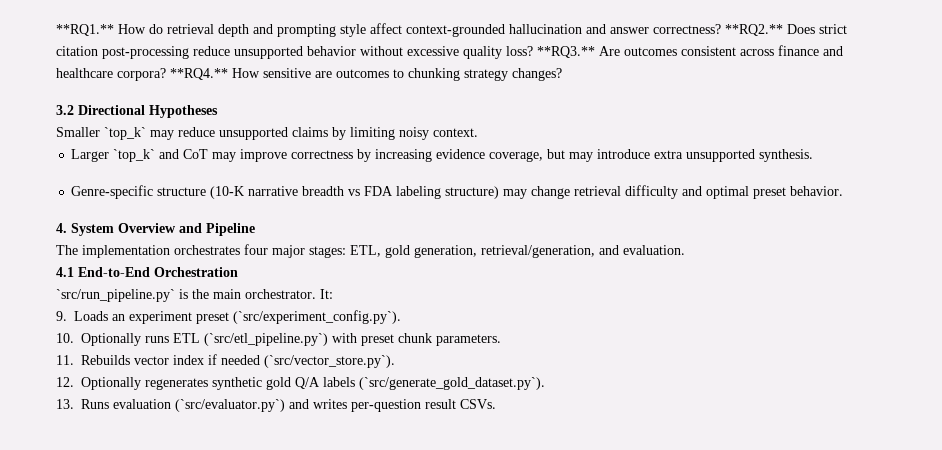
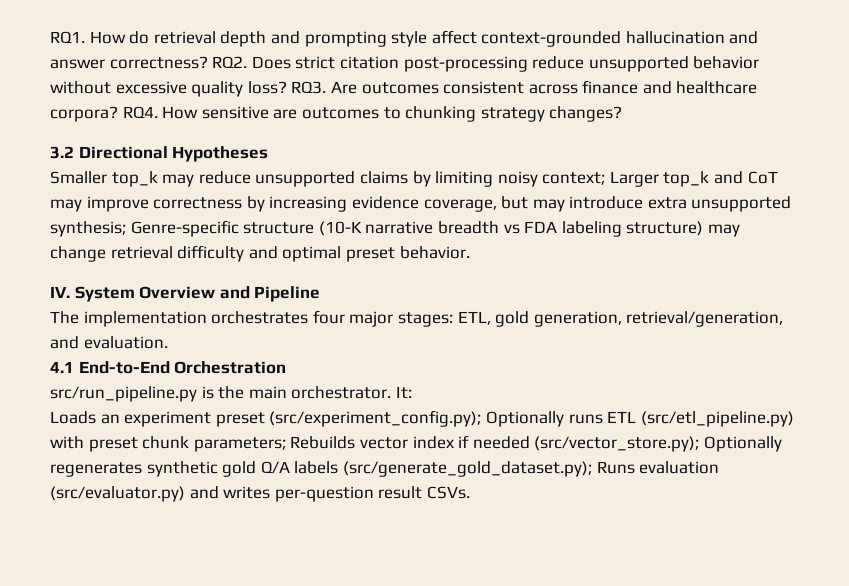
[56,24,114,36] **RQ1.** -> [50,31,85,43] RQ1.
[725,24,783,36] **RQ2.** -> [212,56,248,68] RQ2.
[537,46,595,58] **RQ3.** -> [291,81,327,94] RQ3.
[170,68,228,80] **RQ4.** -> [122,106,158,118] RQ4.
[104,127,146,140] `top_k` -> [111,171,158,187] top_k
[433,128,478,137] [71,149,156,162] context. // Larger `top_k` -> [542,171,710,187] context; Larger top_k
[759,149,814,162] synthesis. // -> [50,221,126,237] synthesis;
[56,223,67,233] 4. -> [50,286,70,298] IV.
[56,289,175,302] `src/run_pipeline.py` -> [50,386,197,402] src/run_pipeline.py
[56,311,67,321] 9. -> (412, 392) none
[233,310,401,324] [56,333,74,343] (`src/experiment_config.py`). // 10. -> [269,410,482,427] (src/experiment_config.py);
[204,333,328,346] (`src/etl_pipeline.py`) -> [640,411,794,427] (src/etl_pipeline.py)
[436,334,501,346] [56,355,74,365] parameters. // 11. -> [193,437,286,452] parameters;
[264,355,395,368] [56,377,74,387] (`src/vector_store.py`). // 12. -> [534,436,700,452] (src/vector_store.py);
[359,377,545,390] [56,399,74,409] (`src/generate_gold_dataset.py`). // 13. -> [342,461,592,477] (src/generate_gold_dataset.py);
[175,399,285,412] (`src/evaluator.py`) -> [50,486,185,502] (src/evaluator.py)

